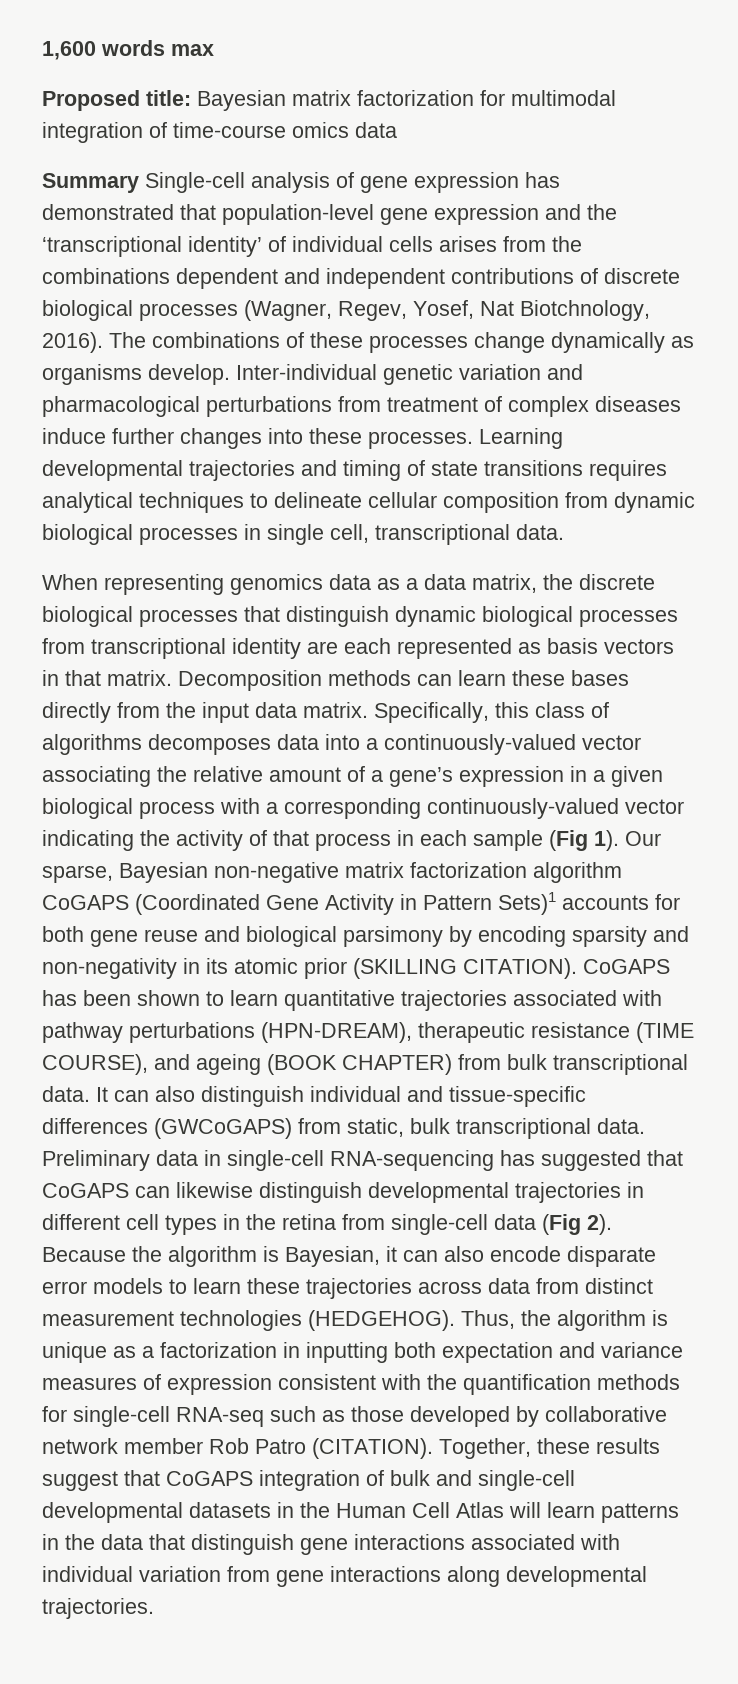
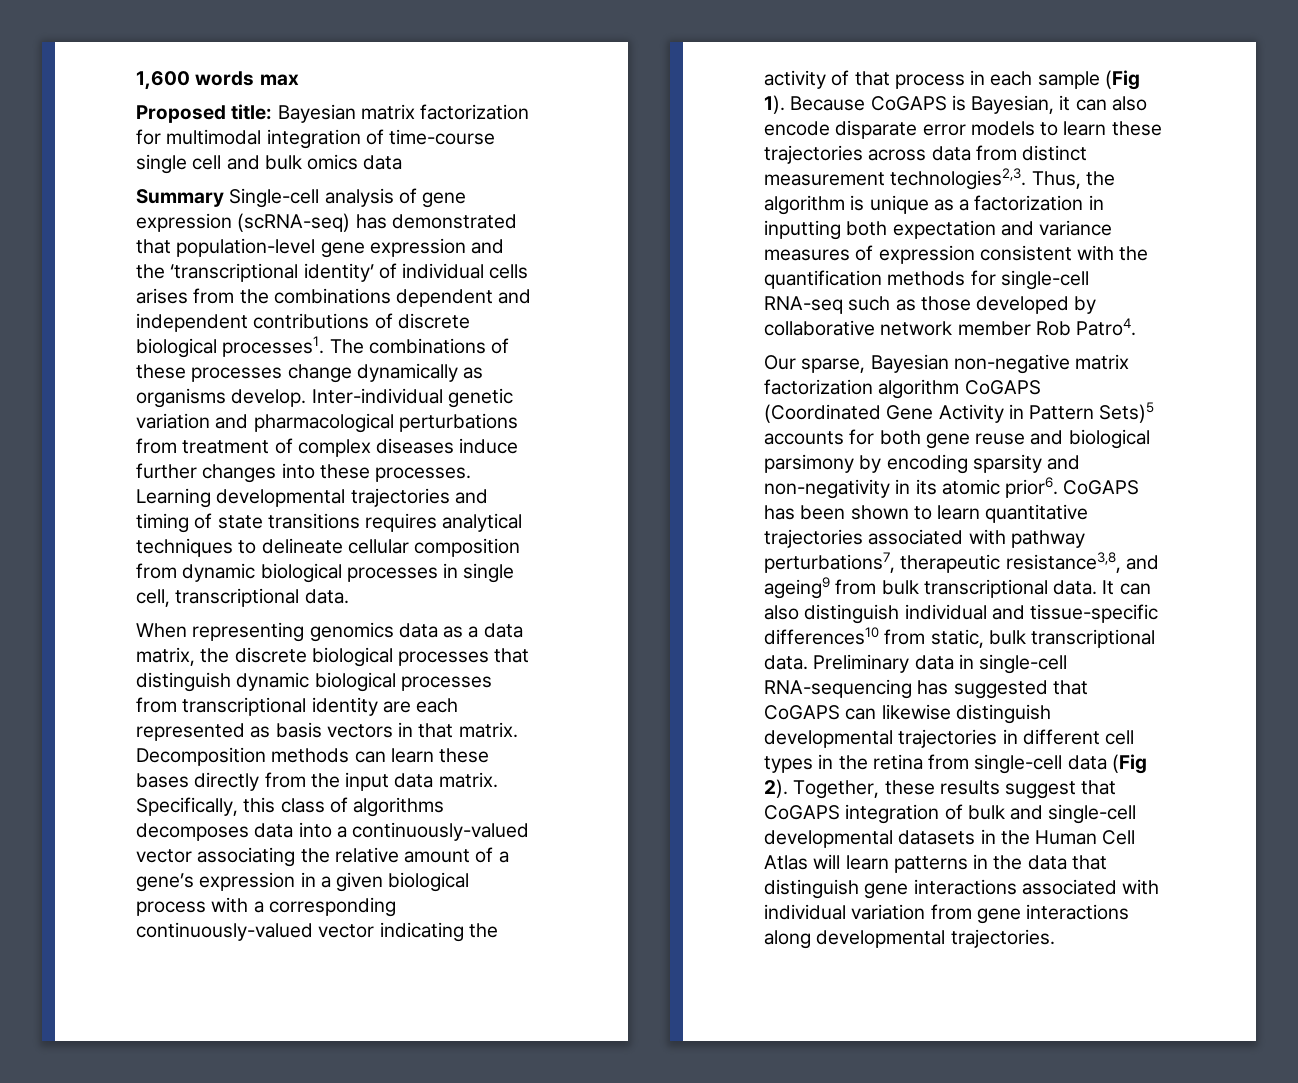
(286, 130) none -> [136,154,302,174] single cell and bulk
(519, 182) none -> [237,213,351,232] (scRNA-seq)
[139,300,650,321] [42,332,103,353] processes (Wagner, Regev, Yosef, Nat Biotchnology, 2016). -> [222,336,325,357] processes1.
[625,831,661,846] [42,862,622,883] [42,892,680,915] [42,926,689,947] [42,958,670,979] [42,990,662,1011] [42,1022,694,1043] [42,1054,688,1075] [42,1086,586,1107] [42,1118,645,1139] [42,1150,683,1171] [42,1182,644,1203] [42,1214,612,1235] [42,1246,257,1267] Our sparse, Bayesian non-negative matrix factorization algorithm CoGAPS (Coordinated Gene Activity in Pattern Sets)1 accounts for both gene reuse and biological parsimony by encoding sparsity and non-negativity in its atomic prior (SKILLING CITATION). CoGAPS has been shown to learn quantitative trajectories associated with pathway perturbations (HPN-DREAM), therapeutic resistance (TIME COURSE), and ageing (BOOK CHAPTER) from bulk transcriptional data. It can also distinguish individual and tissue-specific differences (GWCoGAPS) from static, bulk transcriptional data. Preliminary data in single-cell RNA-sequencing has suggested that CoGAPS can likewise distinguish developmental trajectories in different cell types in the retina from single-cell data (Fig 2). Because the algorithm -> [790,96,947,111] Because CoGAPS
[180,1310,455,1331] technologies (HEDGEHOG). -> [890,168,1027,190] technologies2,3.
[255,1438,433,1459] Patro (CITATION). -> [1076,318,1137,336] [764,354,1130,374] [764,379,1041,399] [764,402,1155,423] [764,429,1150,449] [764,454,1081,474] [764,477,1140,499] [764,504,1089,523] [764,529,1085,548] [764,552,1159,573] [764,577,1151,599] [764,604,1159,624] [764,627,1156,648] [764,654,1068,674] [764,679,1088,699] [764,704,1051,724] [764,729,1135,748] [764,754,1147,774] [764,779,788,798] Patro4. // Our sparse, Bayesian non-negative matrix factorization algorithm CoGAPS (Coordinated Gene Activity in Pattern Sets)5 accounts for both gene reuse and biological parsimony by encoding sparsity and non-negativity in its atomic prior6. CoGAPS has been shown to learn quantitative trajectories associated with pathway perturbations7, therapeutic resistance3,8, and ageing9 from bulk transcriptional data. It can also distinguish individual and tissue-specific differences10 from static, bulk transcriptional data. Preliminary data in single-cell RNA-sequencing has suggested that CoGAPS can likewise distinguish developmental trajectories in different cell types in the retina from single-cell data (Fig 2).

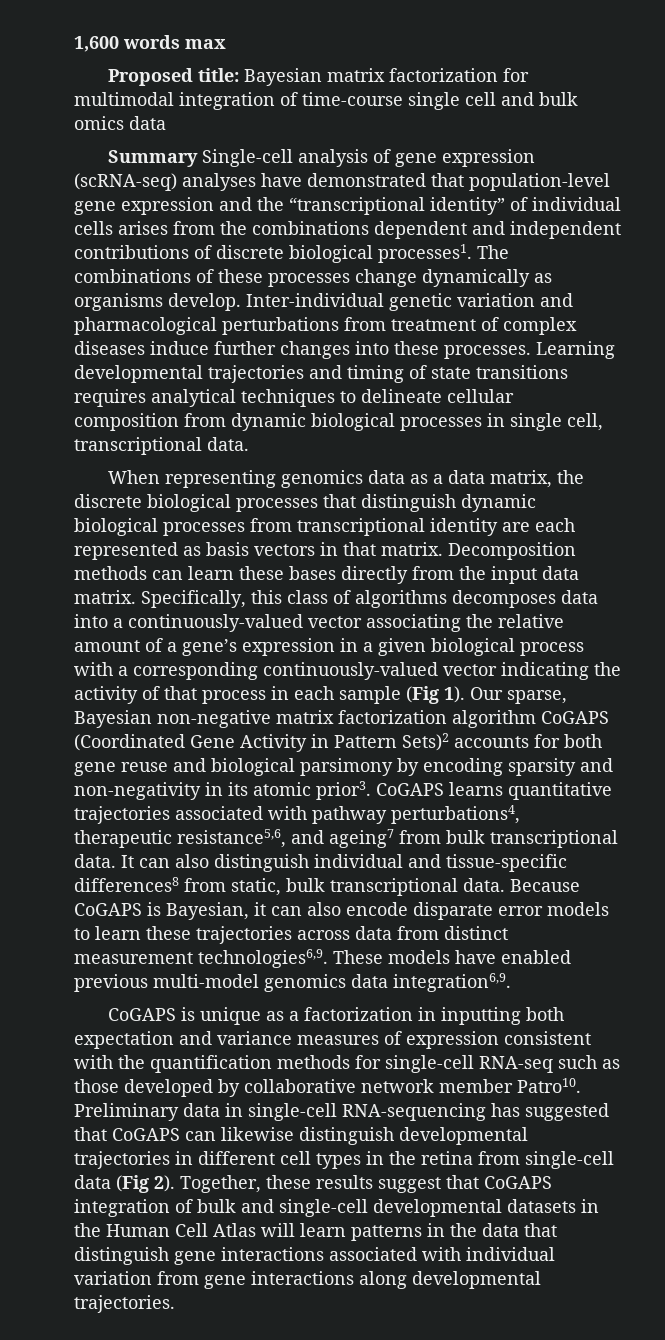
[355,214,387,229] has -> [182,173,302,191] analyses have
[170,263,374,282] ‘transcriptional identity’ -> [289,197,505,215] “transcriptional identity”
(785, 104) none -> [470,687,567,704] [74,710,609,728] [74,733,602,752] [74,758,613,776] [74,781,612,800] [74,805,520,824] [74,829,618,848] [74,854,567,872] [74,877,505,896] Our sparse, Bayesian non-negative matrix factorization algorithm CoGAPS (Coordinated Gene Activity in Pattern Sets)2 accounts for both gene reuse and biological parsimony by encoding sparsity and non-negativity in its atomic prior3. CoGAPS learns quantitative trajectories associated with pathway perturbations4, therapeutic resistance5,6, and ageing7 from bulk transcriptional data. It can also distinguish individual and tissue-specific differences8 from static, bulk transcriptional data.
[890,168,1115,190] [764,195,845,215] technologies2,3. Thus, the algorithm -> [198,949,571,968] [74,973,511,992] [108,1008,177,1021] technologies6,9. These models have enabled previous multi-model genomics data integration6,9. // CoGAPS
[1035,318,1137,336] [764,354,1130,374] [764,379,1041,399] [764,402,1155,423] [764,429,1150,449] [764,454,1081,474] [764,477,1140,499] [764,504,1089,523] [764,529,1085,548] [764,552,1159,573] [764,577,1151,599] [764,604,1159,624] [764,627,1156,648] [764,655,808,670] Rob Patro4. // Our sparse, Bayesian non-negative matrix factorization algorithm CoGAPS (Coordinated Gene Activity in Pattern Sets)5 accounts for both gene reuse and biological parsimony by encoding sparsity and non-negativity in its atomic prior6. CoGAPS has been shown to learn quantitative trajectories associated with pathway perturbations7, therapeutic resistance3,8, and ageing9 from bulk transcriptional data. It can also distinguish individual and tissue-specific differences10 from static, bulk transcriptional data. -> [517,1078,581,1093] Patro10.

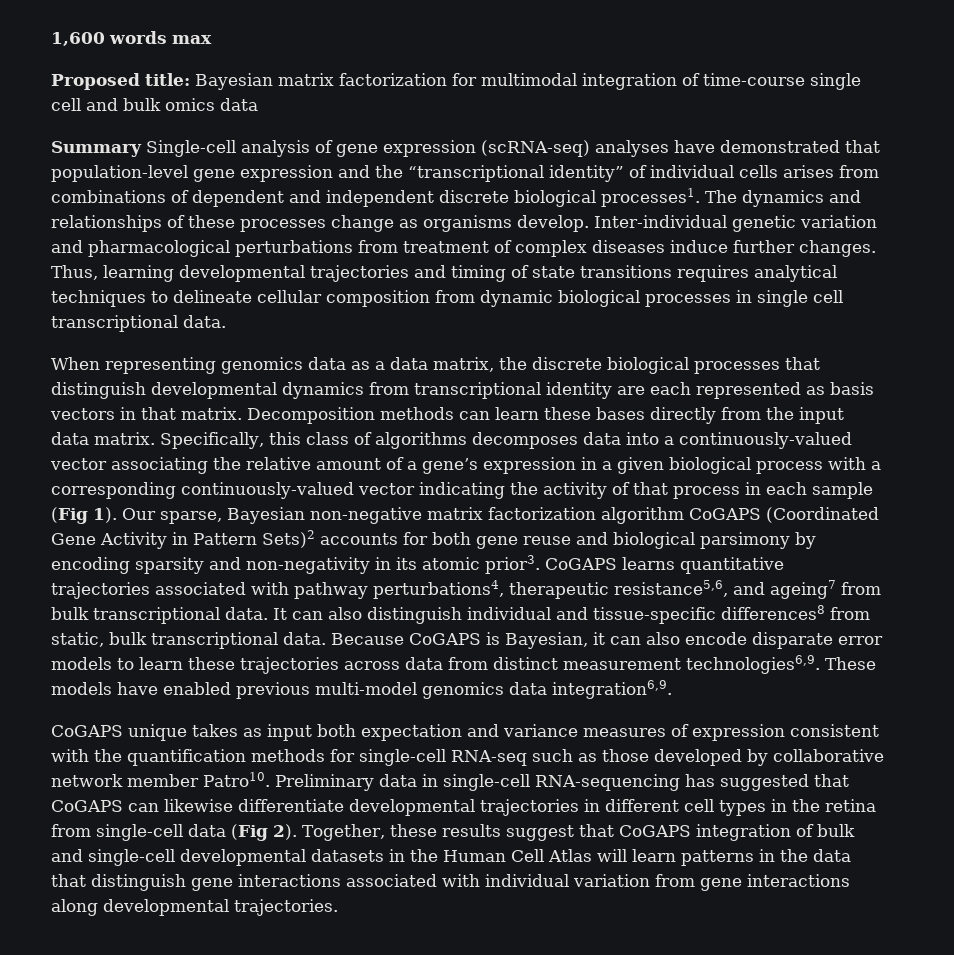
[220,221,369,235] the combinations -> [51,190,189,203] combinations of
[74,245,212,259] contributions of -> (434, 198) none
[74,269,191,283] combinations -> [742,190,861,207] [51,215,162,232] dynamics and relationships
[422,269,530,287] dynamically -> (394, 223) none
[280,341,615,359] changes into these processes. Learning -> [799,240,876,257] [51,265,174,282] changes. Thus, learning
[567,413,603,431] cell, -> [813,290,843,303] cell
[461,494,536,512] [74,518,245,536] dynamic biological processes -> [151,382,364,399] developmental dynamics
[181,1007,522,1025] is unique as a factorization in inputting -> [128,724,312,741] unique takes as input
[299,1127,394,1145] distinguish -> [238,799,344,812] differentiate

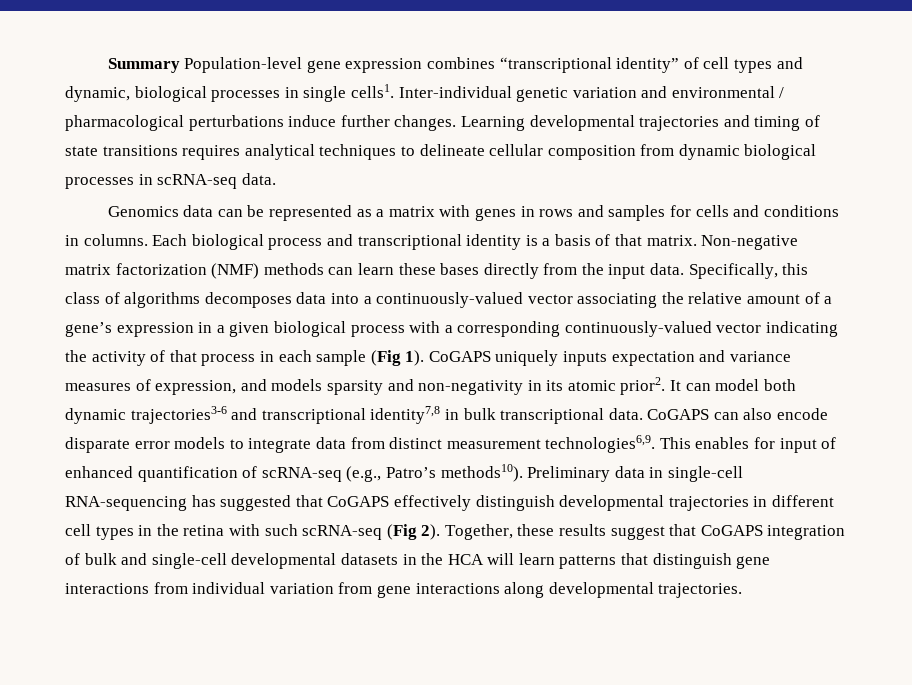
[51,31,212,46] [51,73,861,90] [51,98,258,111] [51,140,880,157] [51,165,879,182] [51,188,861,207] [51,215,877,232] [51,240,665,257] 1,600 words max // Proposed title: Bayesian matrix factorization for multimodal integration of time-course single cell and bulk omics data // Summary Single-cell analysis of gene expression (scRNA-seq) analyses have demonstrated that population-level gene expression and the “transcriptional identity” of individual cells arises from combinations of dependent and independent discrete biological processes1. The dynamics and relationships of these processes change as organisms develop. Inter-individual genetic variation and pharmacological perturbations from treatment of complex diseases -> [107,57,803,73] [65,84,785,102] [65,115,284,131] Summary Population-level gene expression combines “transcriptional identity” of cell types and dynamic, biological processes in single cells1. Inter-individual genetic variation and environmental / pharmacological perturbations
[51,265,174,282] Thus, learning -> [460,116,525,131] Learning
[757,290,843,307] [51,315,226,332] [51,357,820,374] [51,382,874,399] [50,407,375,424] single cell transcriptional data. // When representing genomics data as a data matrix, the discrete biological processes that distinguish developmental dynamics from transcriptional identity are each represented as basis vectors in that matrix. Decomposition -> [157,173,276,189] [107,205,839,221] [65,234,799,250] [65,263,260,279] scRNA-seq data. // Genomics data can be represented as a matrix with genes in rows and samples for cells and conditions in columns. Each biological process and transcriptional identity is a basis of that matrix. Non-negative matrix factorization (NMF)
[51,432,155,445] data matrix. -> [650,263,685,275] data.
[122,507,879,524] [51,530,816,549] [51,557,130,574] Our sparse, Bayesian non-negative matrix factorization algorithm CoGAPS (Coordinated Gene Activity in Pattern Sets)2 accounts for both gene reuse and biological parsimony by encoding -> [428,350,791,366] [65,379,323,395] CoGAPS uniquely inputs expectation and variance measures of expression, and models
[485,555,784,574] [51,580,881,599] [51,605,870,624] [51,632,605,649] prior3. CoGAPS learns quantitative trajectories associated with pathway perturbations4, therapeutic resistance5,6, and ageing7 from bulk transcriptional data. It can also distinguish individual and tissue-specific differences8 from static, bulk transcriptional data. Because CoGAPS is Bayesian, it -> [620,377,796,395] [65,406,710,424] prior2. It can model both dynamic trajectories3-6 and transcriptional identity7,8 in bulk transcriptional data. CoGAPS
[139,657,400,674] learn these trajectories across -> [248,438,312,453] integrate
[825,657,876,670] [51,680,672,699] [51,724,879,741] [51,749,884,766] [51,772,270,787] These models have enabled previous multi-model genomics data integration6,9. // CoGAPS unique takes as input both expectation and variance measures of expression consistent with the quantification methods for single-cell RNA-seq such as those developed by collaborative network member Patro10. -> [659,437,837,453] [65,464,523,482] This enables for input of enhanced quantification of scRNA-seq (e.g., Patro’s methods10).
[128,799,344,812] can likewise differentiate -> [393,495,555,511] effectively distinguish
[51,824,226,841] from single-cell data -> [228,524,383,540] with such scRNA-seq
[443,849,851,866] Human Cell Atlas will learn patterns in the data -> [447,553,617,569] HCA will learn patterns
[346,874,480,887] associated with -> [153,582,188,594] from

